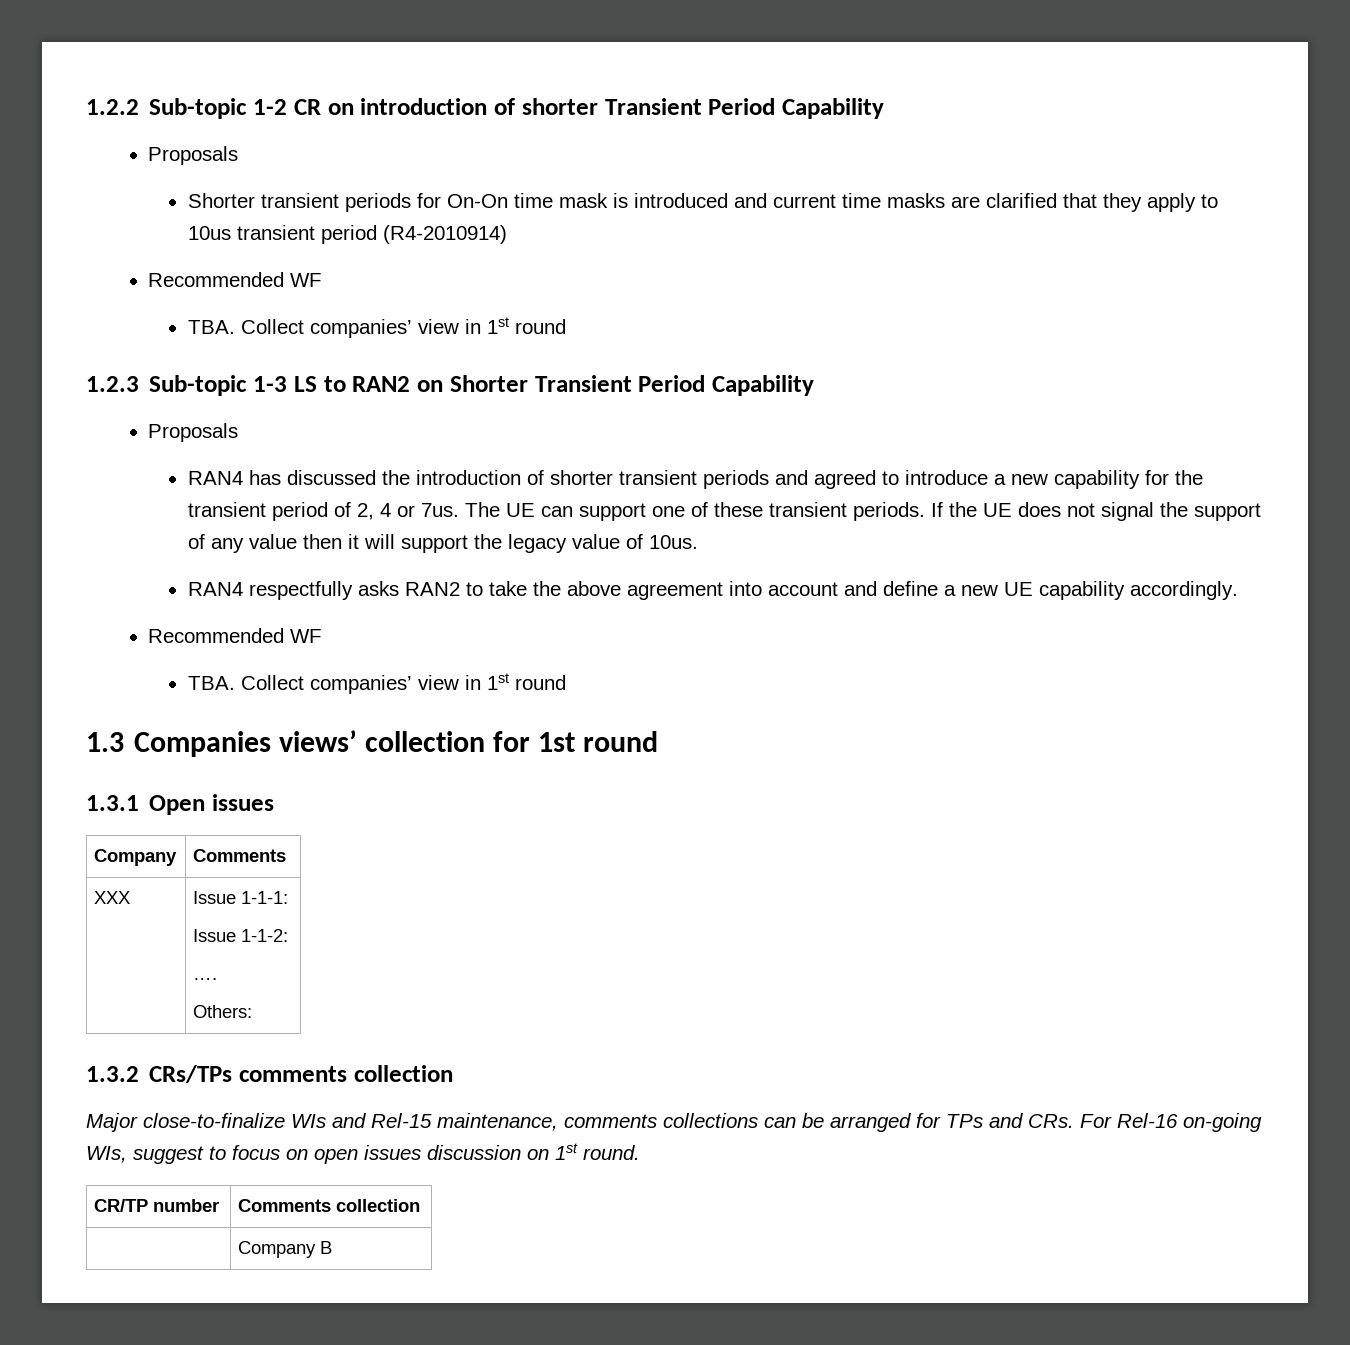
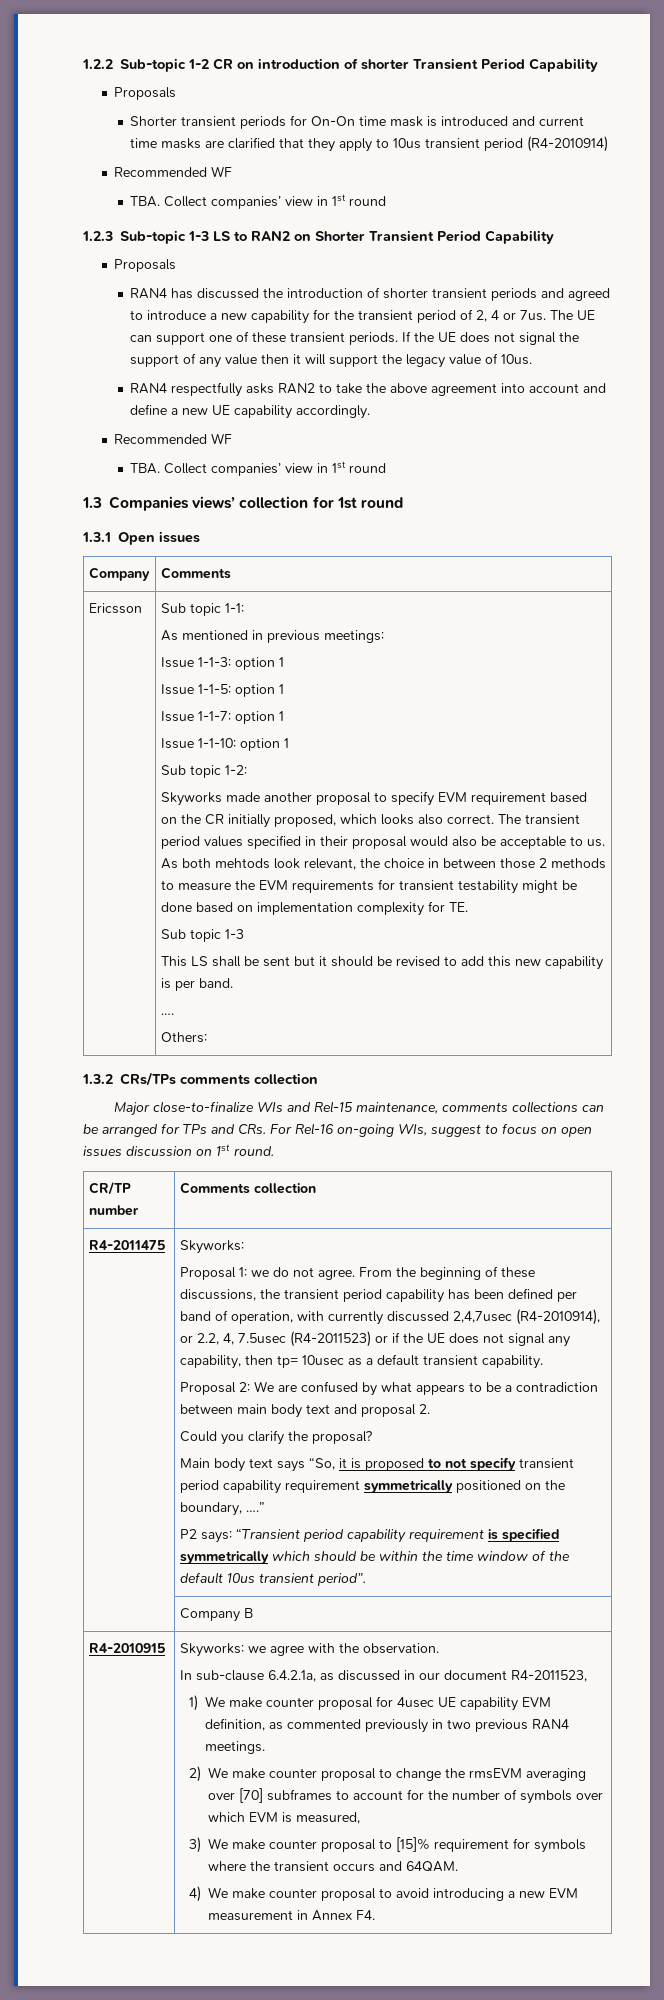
[94,891,131,904] [193,891,289,904] [193,929,289,942] XXX | Issue 1-1-1: // Issue 1-1-2: -> [88,603,142,614] [160,603,244,616] [160,630,384,643] [160,657,284,670] [160,684,284,697] [160,711,284,724] [160,738,289,751] [160,765,247,778] [160,791,587,806] [160,814,580,828] [160,835,605,849] [160,858,606,870] [160,879,577,894] [160,901,468,916] [160,929,244,942] [160,956,603,970] [160,978,233,991] Ericsson | Sub topic 1-1: // As mentioned in previous meetings: // Issue 1-1-3: option 1 // Issue 1-1-5: option 1 // Issue 1-1-7: option 1 // Issue 1-1-10: option 1 // Sub topic 1-2: // Skyworks made another proposal to specify EVM requirement based on the CR initially proposed, which looks also correct. The transient period values specified in their proposal would also be acceptable to us. As both mehtods look relevant, the choice in between those 2 methods to measure the EVM requirements for transient testability might be done based on implementation complexity for TE. // Sub topic 1-3 // This LS shall be sent but it should be revised to add this new capability is per band.
[238,1241,333,1258] | Company B -> [88,1240,165,1250] [179,1240,244,1254] [179,1266,535,1280] [179,1288,577,1303] [179,1309,600,1325] [179,1331,570,1347] [179,1354,543,1369] [179,1381,598,1396] [179,1404,430,1418] [179,1430,372,1445] [179,1457,574,1472] [179,1480,565,1494] [179,1502,265,1516] [179,1528,559,1543] [179,1550,570,1564] [179,1572,366,1586] [179,1608,253,1622] [88,1643,165,1653] [179,1643,439,1657] [179,1670,587,1682] [189,1695,552,1711] [205,1718,570,1733] [205,1741,266,1754] [189,1766,587,1782] [208,1788,604,1804] [208,1812,361,1824] [189,1837,587,1853] [208,1861,459,1872] [189,1886,579,1902] [208,1910,376,1921] R4-2011475 | Skyworks: // Proposal 1: we do not agree. From the beginning of these discussions, the transient period capability has been defined per band of operation, with currently discussed 2,4,7usec (R4-2010914), or 2.2, 4, 7.5usec (R4-2011523) or if the UE does not signal any capability, then tp= 10usec as a default transient capability. // Proposal 2: We are confused by what appears to be a contradiction between main body text and proposal 2. // Could you clarify the proposal? // Main body text says “So, it is proposed to not specify transient period capability requirement symmetrically positioned on the boundary, ….” // P2 says: “Transient period capability requirement is specified symmetrically which should be within the time window of the default 10us transient period”. // | Company B // R4-2010915 | Skyworks: we agree with the observation. // In sub-clause 6.4.2.1a, as discussed in our document R4-2011523, // 1) We make counter proposal for 4usec UE capability EVM definition, as commented previously in two previous RAN4 meetings. // 2) We make counter proposal to change the rmsEVM averaging over [70] subframes to account for the number of symbols over which EVM is measured, // 3) We make counter proposal to [15]% requirement for symbols where the transient occurs and 64QAM. // 4) We make counter proposal to avoid introducing a new EVM measurement in Annex F4.

